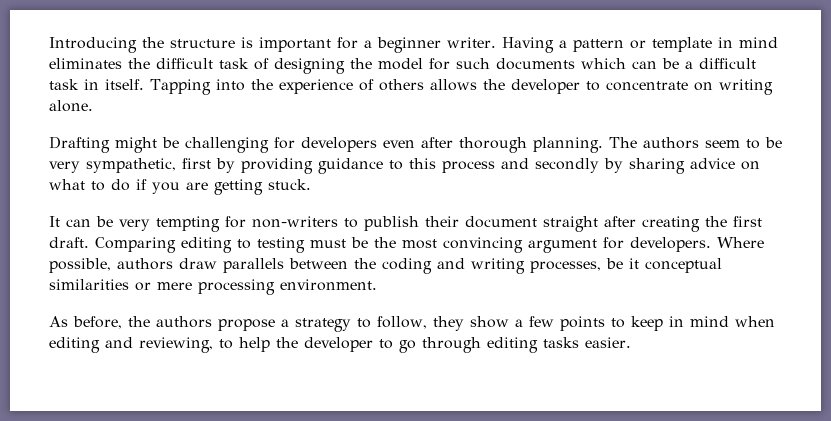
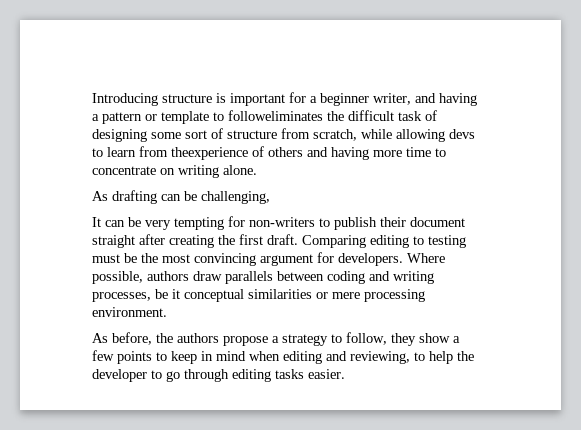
[142,37,164,48] the -> (158, 99) none
[447,37,554,53] writer. Having -> [373,93,477,106] writer, and having
[717,37,778,48] [49,58,122,69] in mind eliminates -> [213,110,323,121] to followeliminates
[350,58,756,70] [49,79,580,95] the model for such documents which can be a difficult task in itself. Tapping into the experience of others allows the developer -> [151,128,475,142] [92,146,431,160] some sort of structure from scratch, while allowing devs to learn from theexperience of others and having more time
[49,136,782,153] [49,158,760,174] [49,179,311,195] Drafting might be challenging for developers even after thorough planning. The authors seem to be very sympathetic, first by providing guidance to this process and secondly by sharing advice on what to do if you are getting stuck. -> [92,190,270,204] As drafting can be challenging,
[354,258,376,269] the -> (324, 276) none

